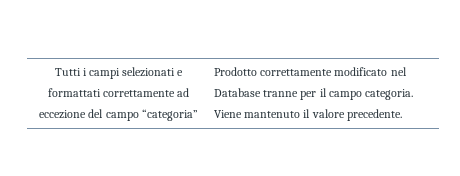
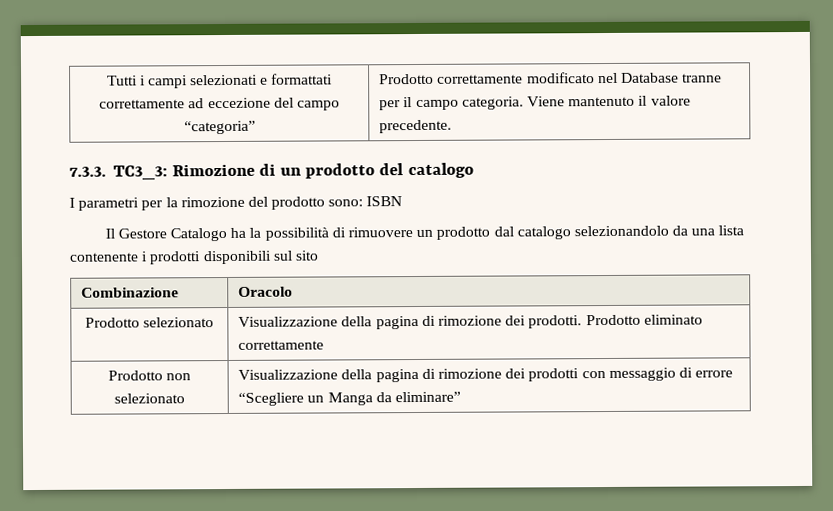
(402, 115) none -> [69,162,474,181] [69,196,403,211] [104,225,745,242] [69,250,319,265] [81,287,180,298] [238,286,294,297] [84,317,215,328] [238,314,703,330] [238,340,325,350] [107,370,192,381] [114,393,185,404] [238,367,734,383] [238,391,461,406] // 7.3.3. TC3_3: Rimozione di un prodotto del catalogo // I parametri per la rimozione del prodotto sono: ISBN // Il Gestore Catalogo ha la possibilità di rimuovere un prodotto dal catalogo selezionandolo da una lista contenente i prodotti disponibili sul sito // Combinazione | Oracolo // Prodotto selezionato | Visualizzazione della pagina di rimozione dei prodotti. Prodotto eliminato correttamente // Prodotto non selezionato | Visualizzazione della pagina di rimozione dei prodotti con messaggio di errore “Scegliere un Manga da eliminare”

